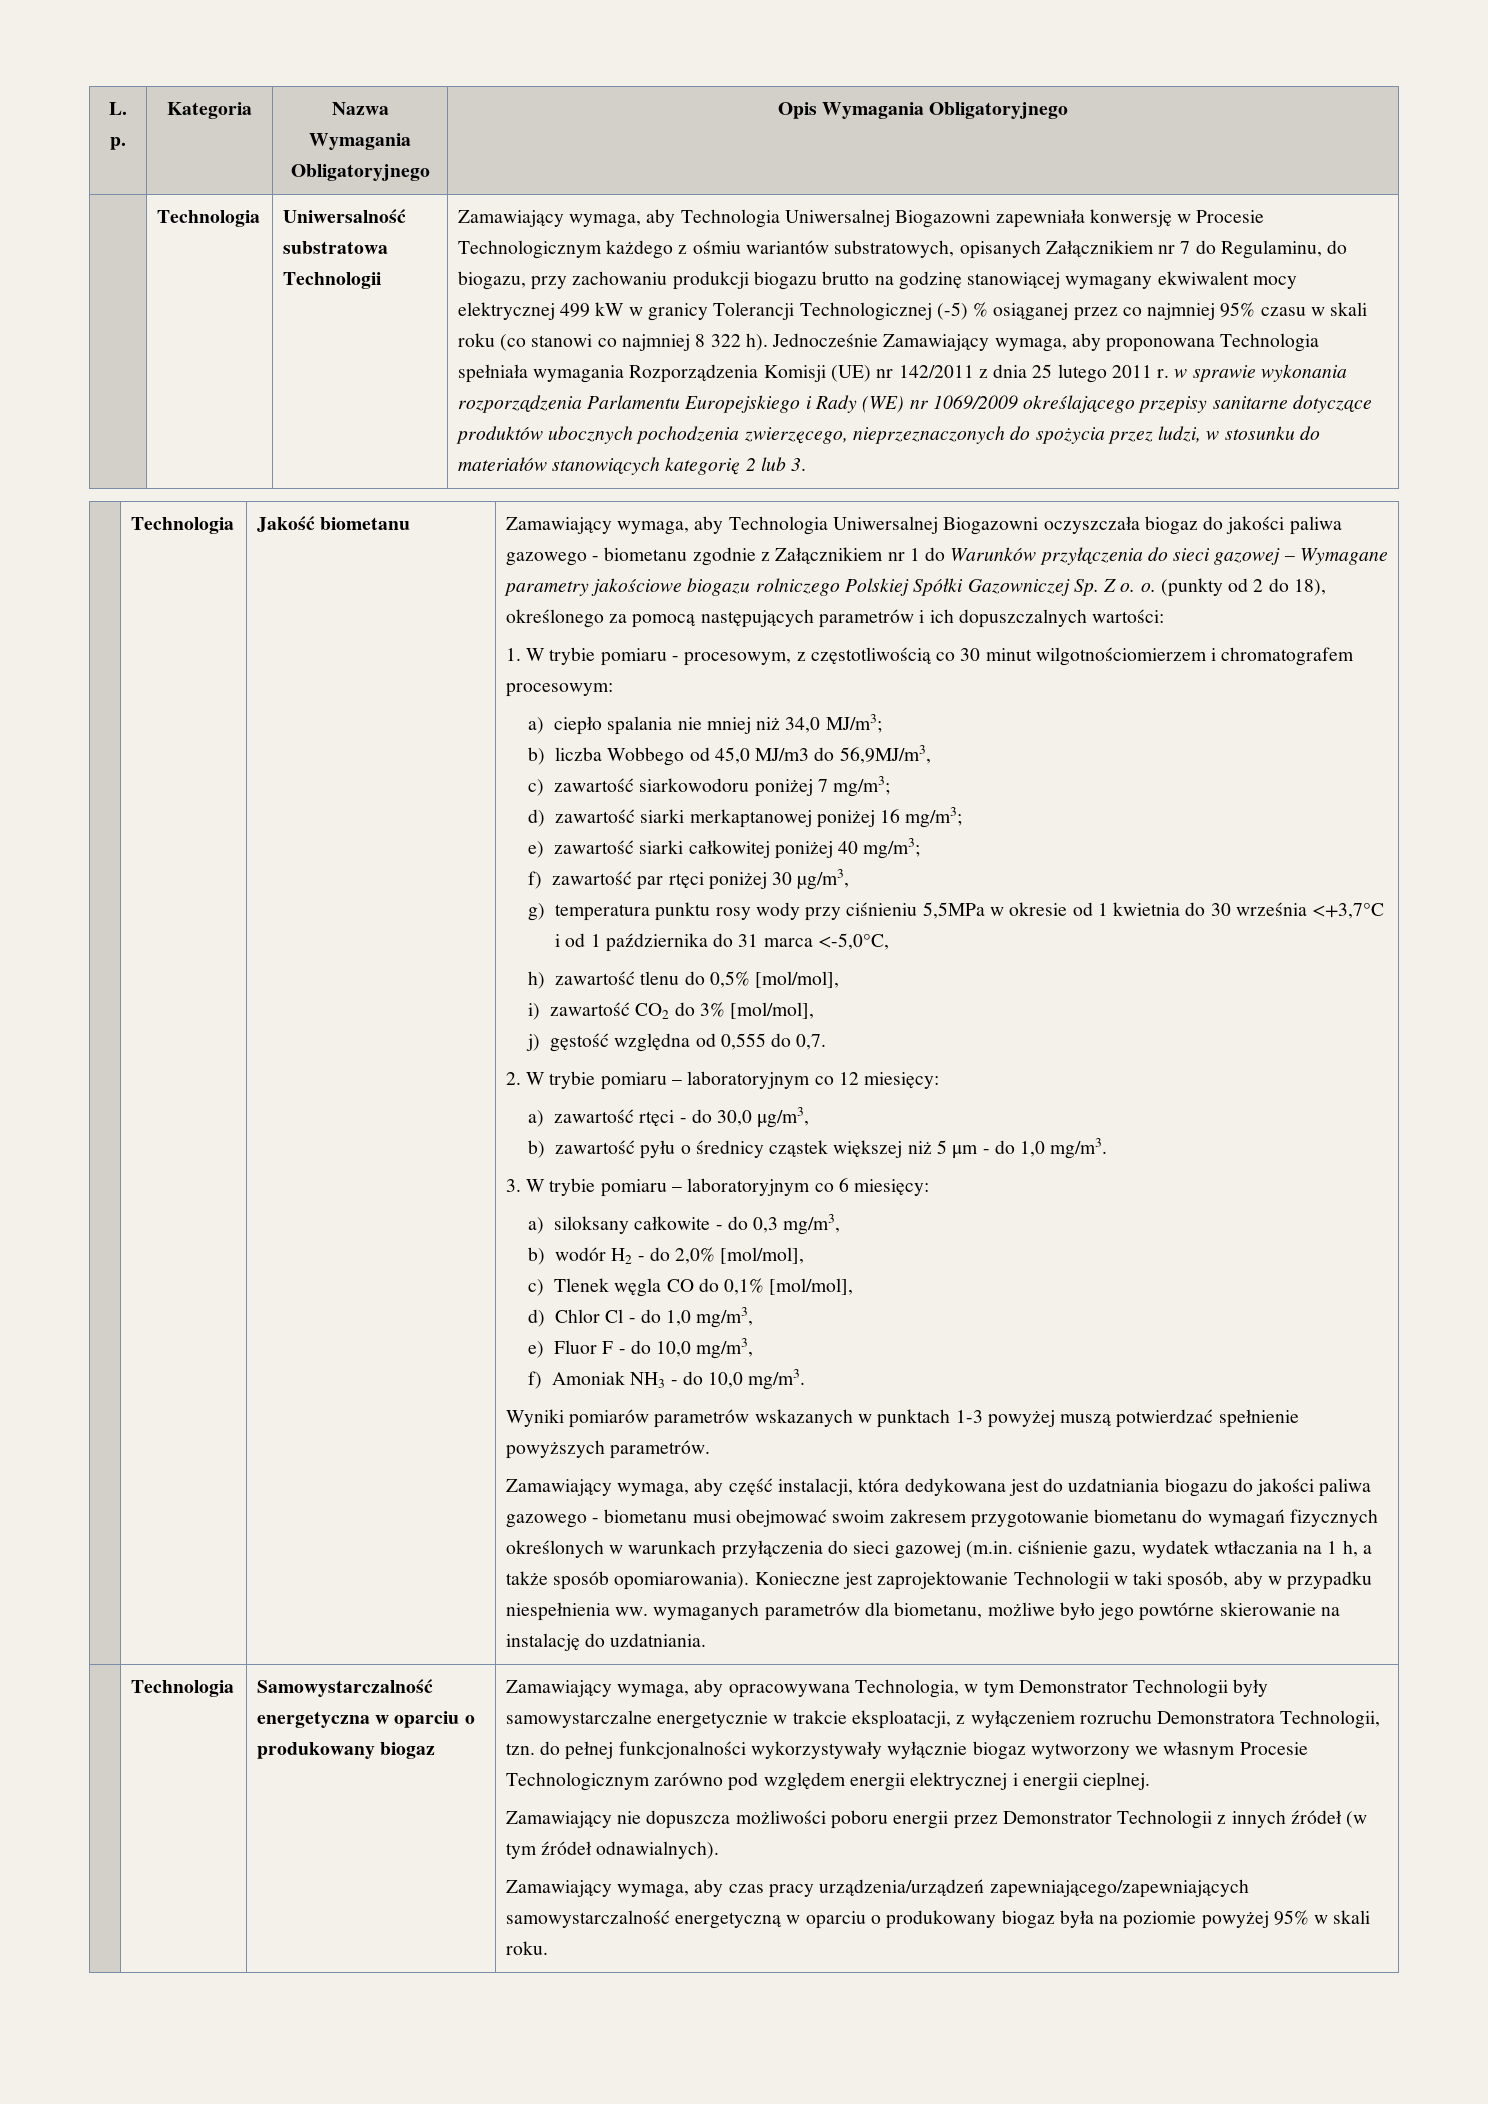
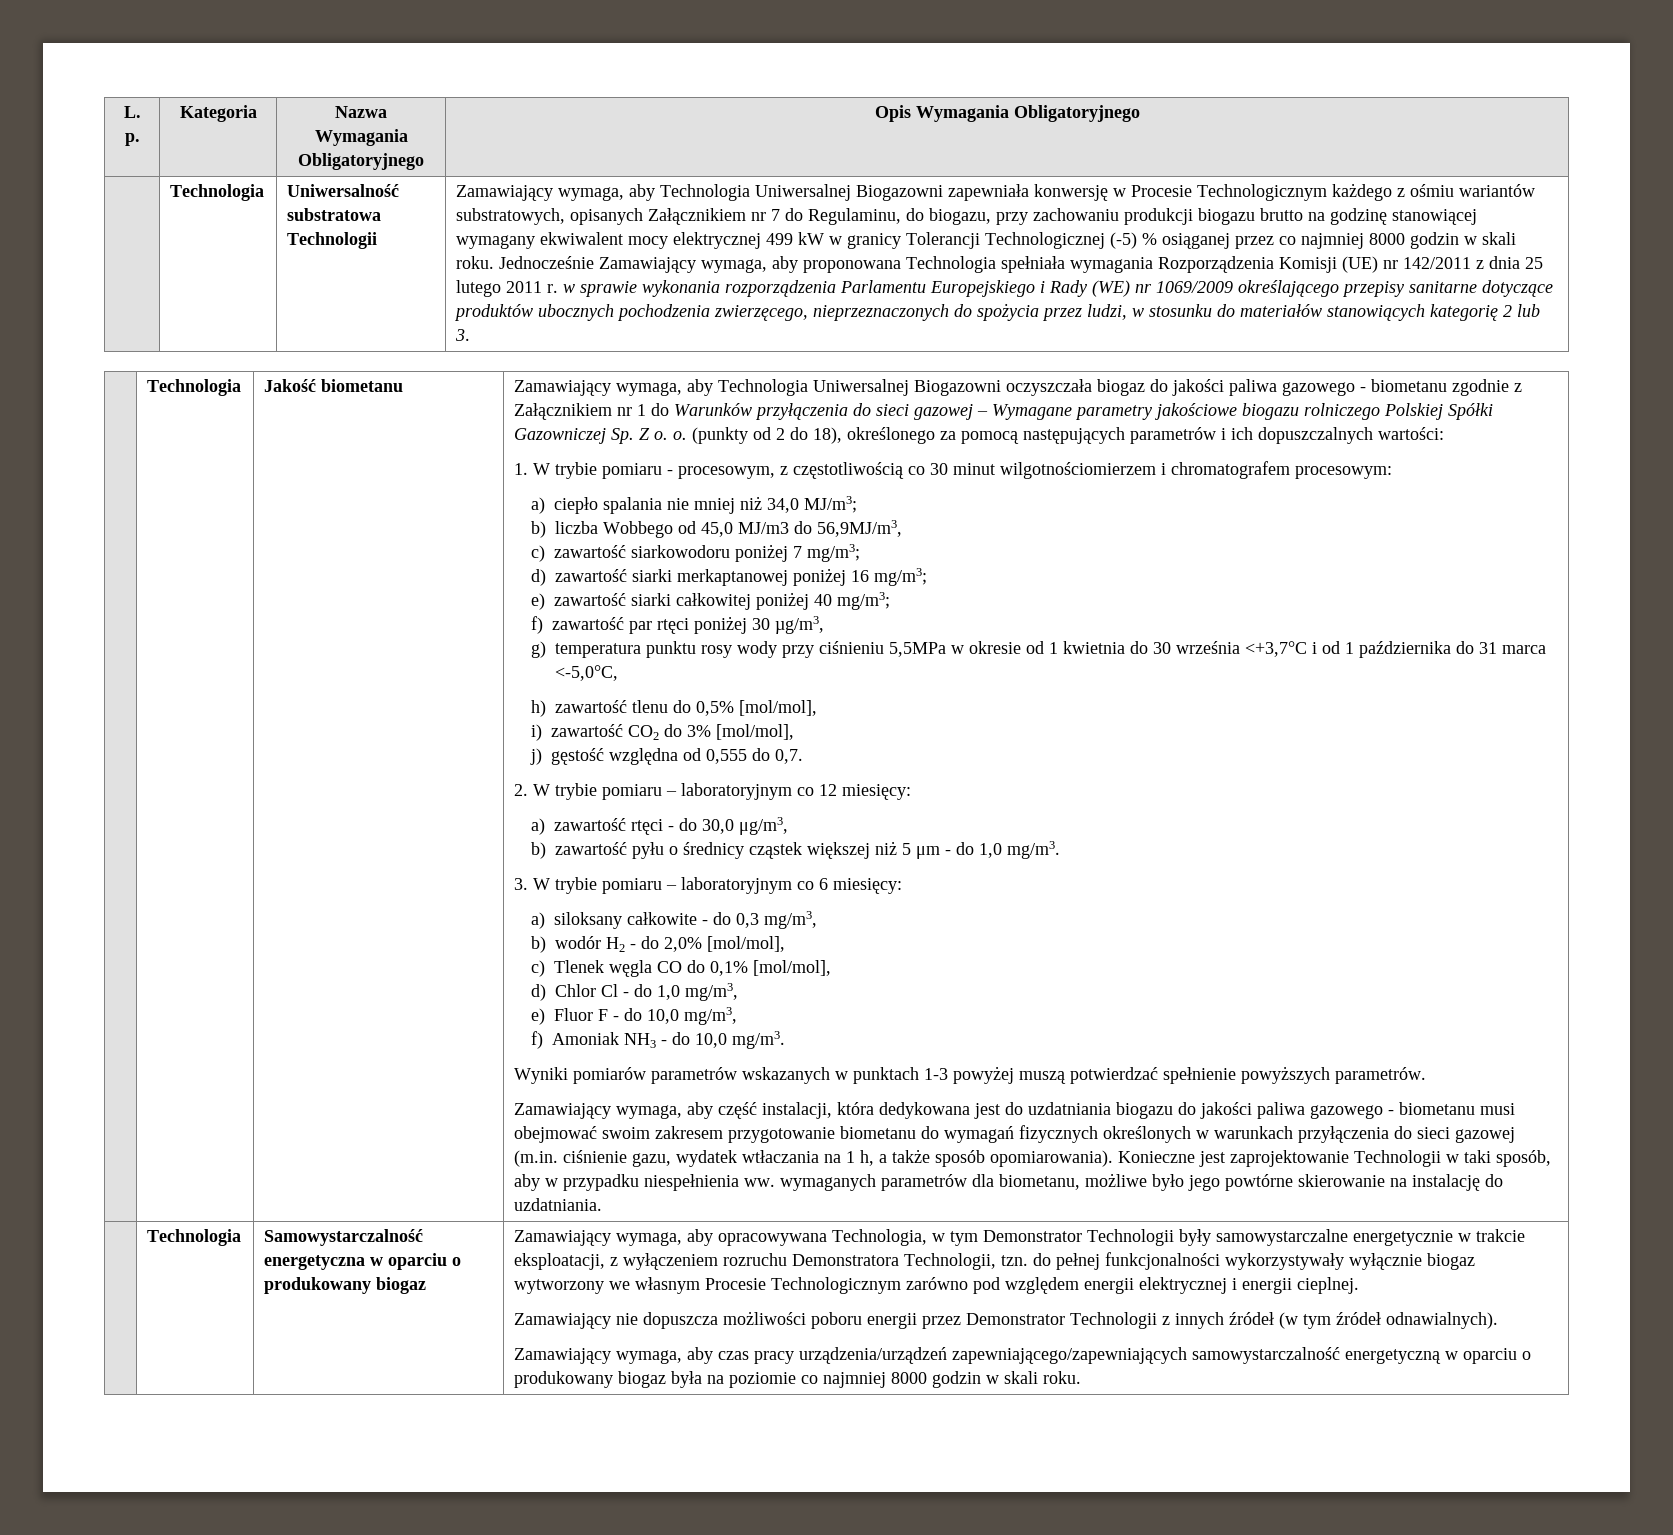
[1220,302,1368,317] [457,333,768,351] 95% czasu w skali roku (co stanowi co najmniej 8 322 h). -> [1369,232,1517,249] [456,256,495,269] 8000 godzin w skali roku.
[1201,1910,1309,1929] powyżej 95% -> [801,1371,982,1388] co najmniej 8000 godzin

